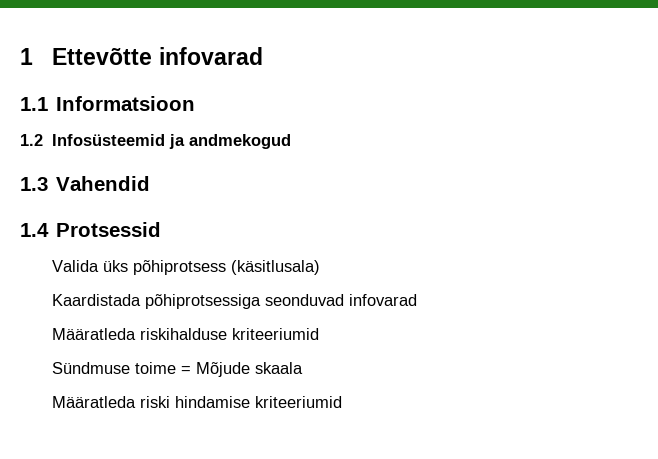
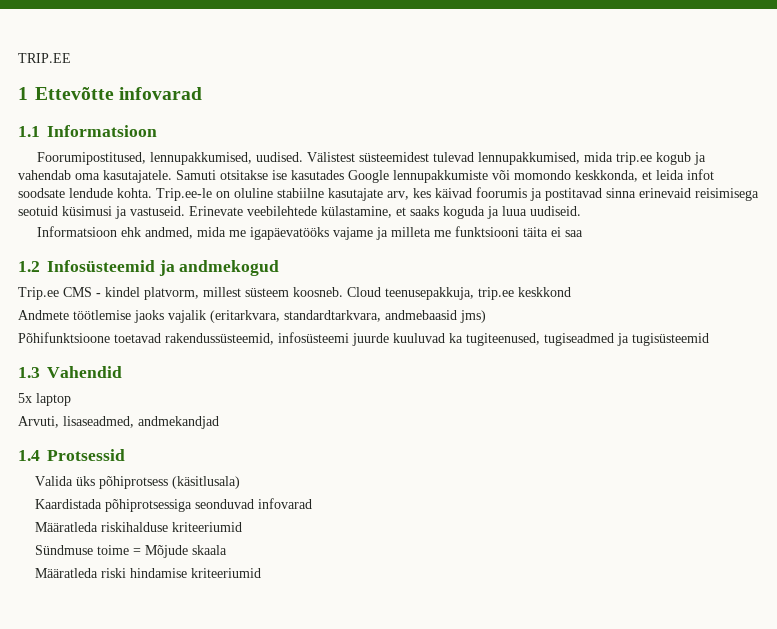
(20, 56) none -> [18,53,71,63] TRIP.EE //
[20,134,292,149] [20,176,151,191] 1.2 Infosüsteemid ja andmekogud // 1.3 Vahendid -> [36,152,706,165] [18,169,714,183] [18,187,759,201] [18,206,581,219] [36,226,583,240] [18,260,280,276] [18,287,571,300] [18,310,486,323] [18,332,709,346] [18,366,122,378] [18,393,71,406] [18,416,219,429] Foorumipostitused, lennupakkumised, uudised. Välistest süsteemidest tulevad lennupakkumised, mida trip.ee kogub ja vahendab oma kasutajatele. Samuti otsitakse ise kasutades Google lennupakkumiste või momondo keskkonda, et leida infot soodsate lendude kohta. Trip.ee-le on oluline stabiilne kasutajate arv, kes käivad foorumis ja postitavad sinna erinevaid reisimisega seotuid küsimusi ja vastuseid. Erinevate veebilehtede külastamine, et saaks koguda ja luua uudiseid. // Informatsioon ehk andmed, mida me igapäevatööks vajame ja milleta me funktsiooni täita ei saa // 1.2 Infosüsteemid ja andmekogud // Trip.ee CMS - kindel platvorm, millest süsteem koosneb. Cloud teenusepakkuja, trip.ee keskkond // Andmete töötlemise jaoks vajalik (eritarkvara, standardtarkvara, andmebaasid jms) // Põhifunktsioone toetavad rakendussüsteemid, infosüsteemi juurde kuuluvad ka tugiteenused, tugiseadmed ja tugisüsteemid // 1.3 Vahendid // 5x laptop // Arvuti, lisaseadmed, andmekandjad

